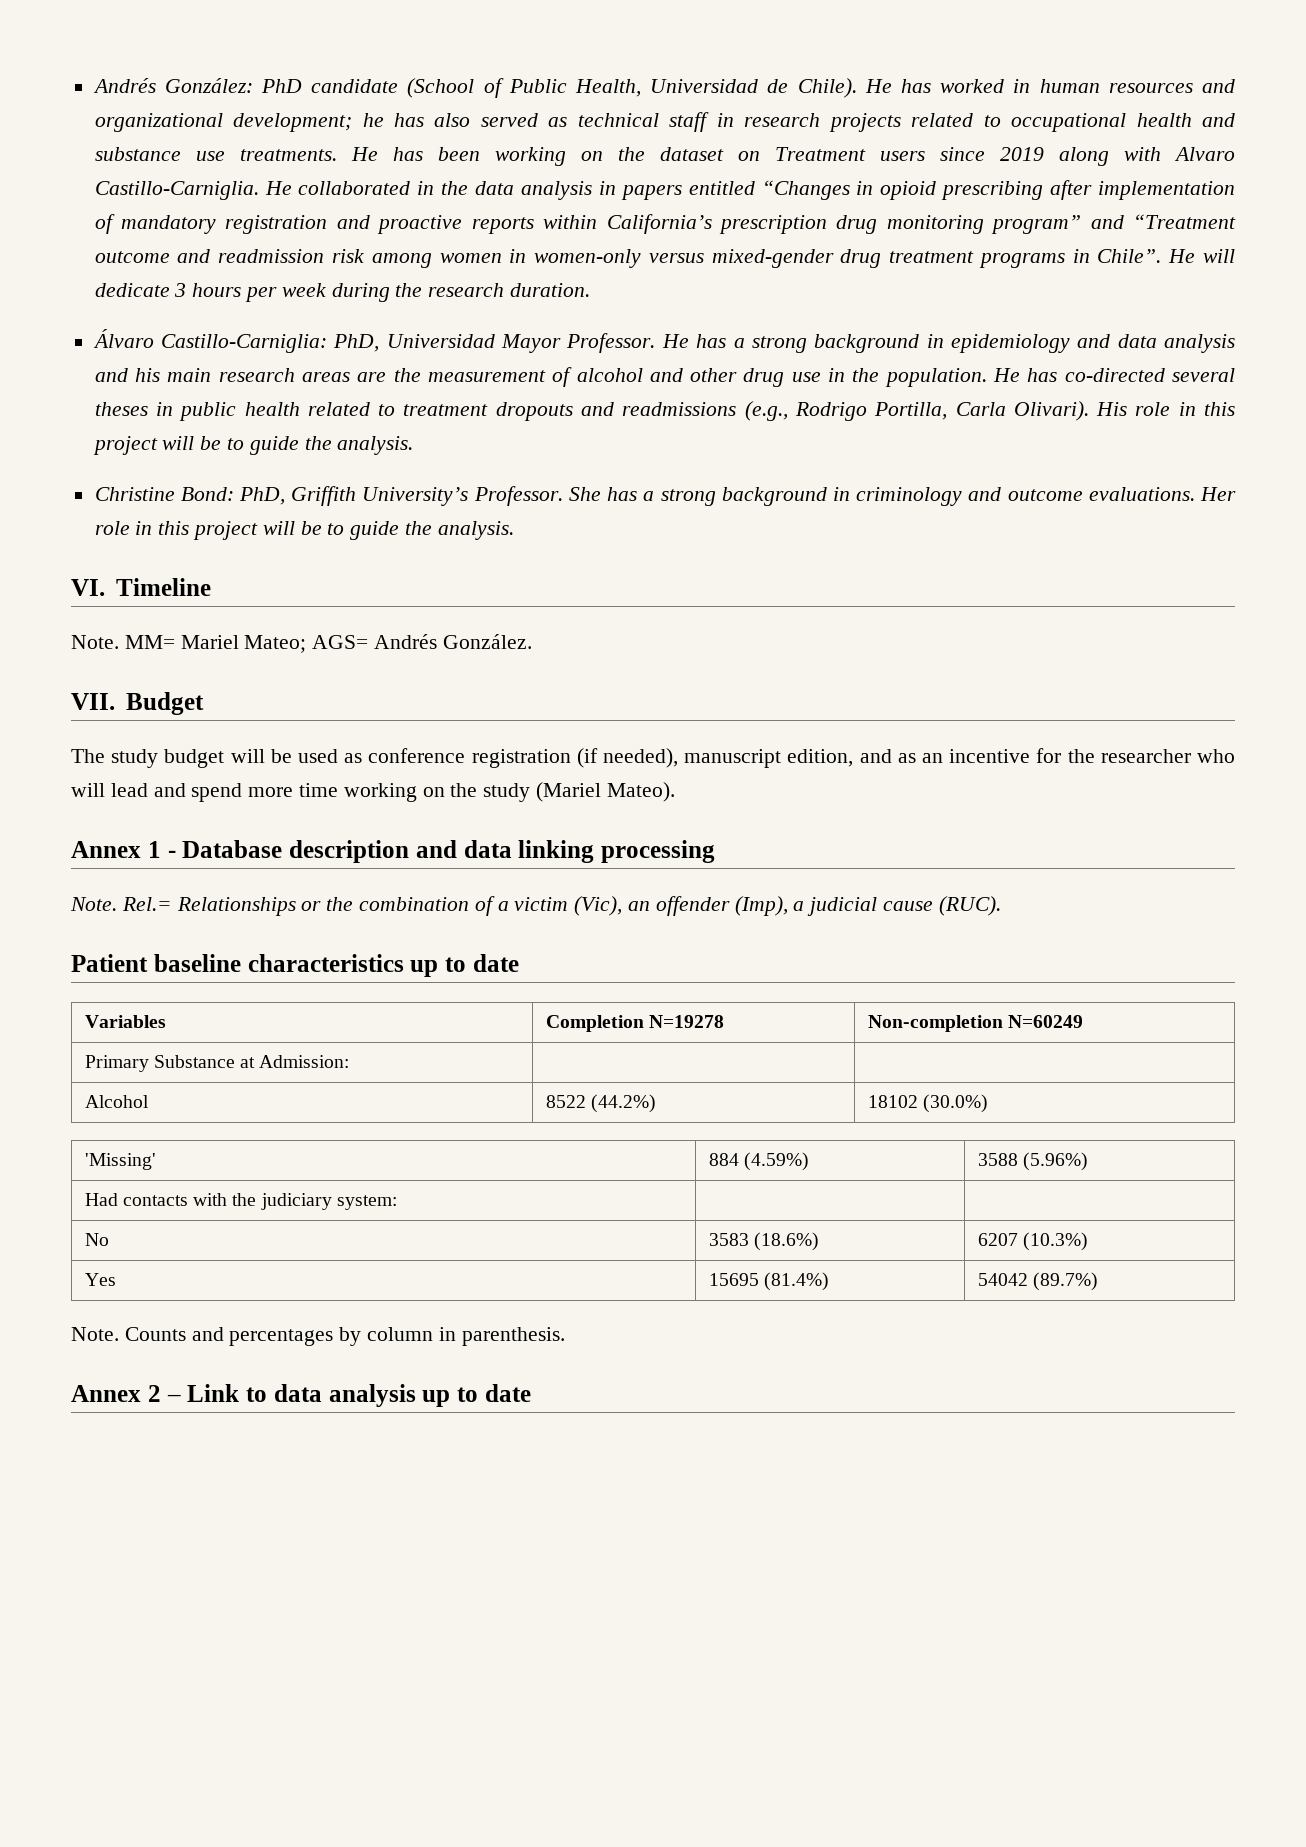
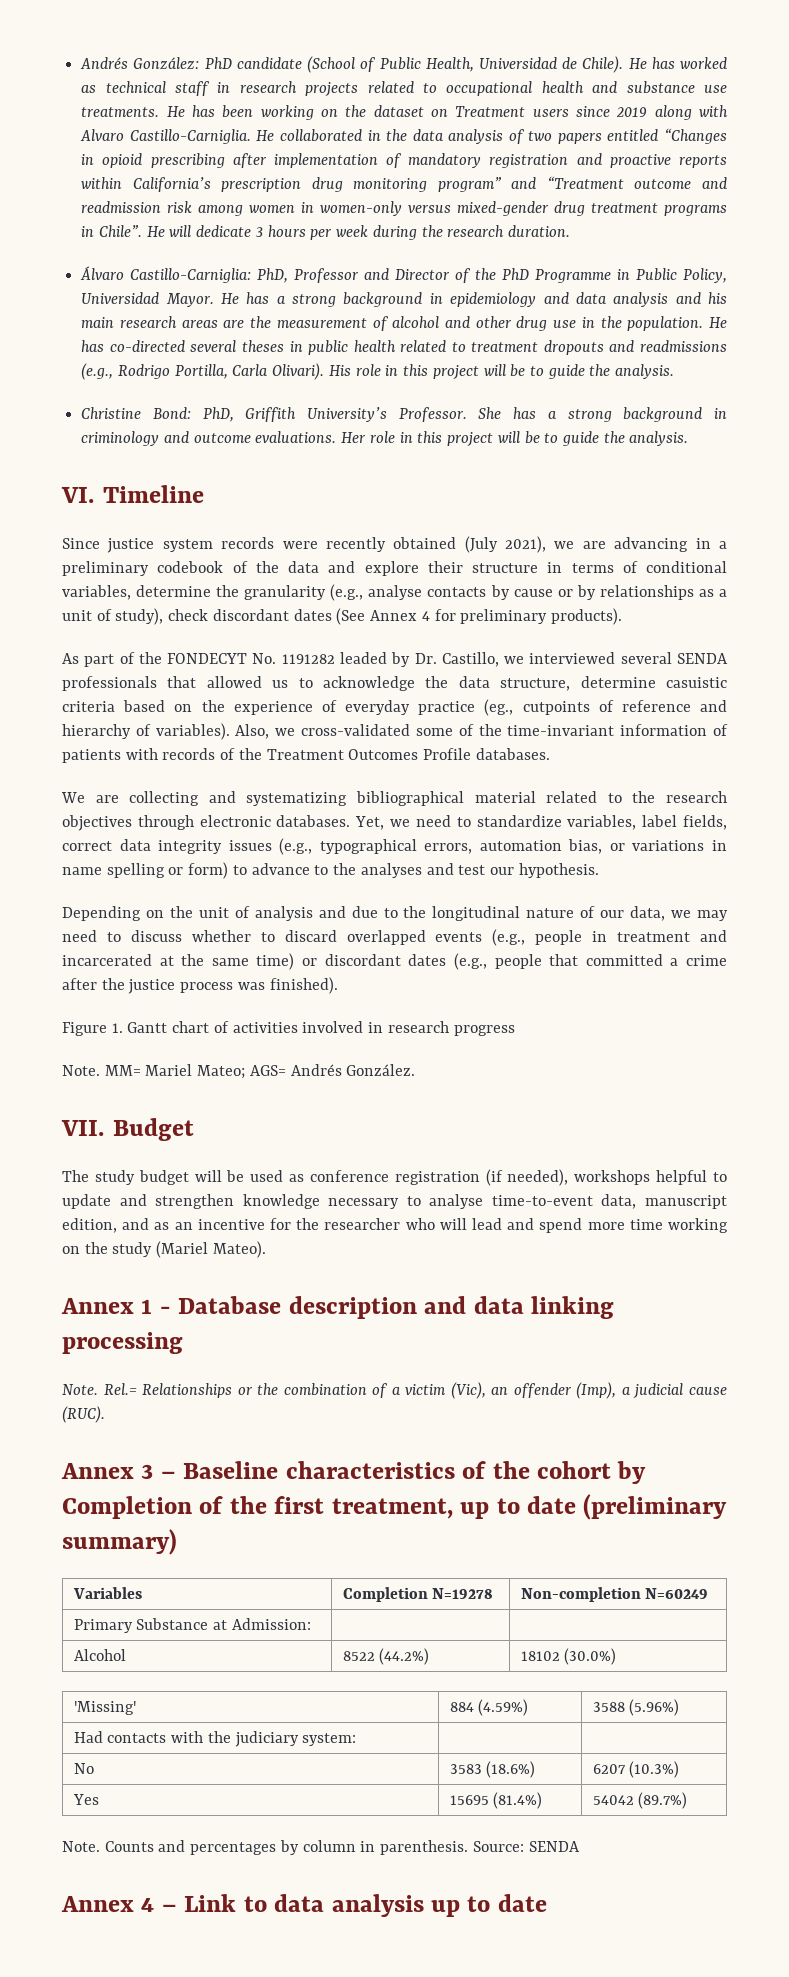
[1013,79,1236,93] [94,113,538,132] in human resources and organizational development; he has also served -> (728, 63) none
[598,181,616,195] in -> [508,129,553,144] of two
[386,333,656,353] Universidad Mayor Professor. -> [294,268,727,283] [81,292,214,307] Professor and Director of the PhD Programme in Public Policy, Universidad Mayor.
(211, 587) none -> [62,536,727,553] [62,561,727,576] [62,584,728,601] [62,608,622,625] [62,652,728,667] [62,676,727,691] [62,699,727,716] [62,723,728,740] [62,748,550,763] [61,791,728,806] [62,815,727,831] [62,838,727,855] [62,862,599,879] [62,906,728,921] [62,929,727,946] [62,953,728,970] [62,977,338,994] [62,1021,515,1036] // Since justice system records were recently obtained (July 2021), we are advancing in a preliminary codebook of the data and explore their structure in terms of conditional variables, determine the granularity (e.g., analyse contacts by cause or by relationships as a unit of study), check discordant dates (See Annex 4 for preliminary products). // As part of the FONDECYT No. 1191282 leaded by Dr. Castillo, we interviewed several SENDA professionals that allowed us to acknowledge the data structure, determine casuistic criteria based on the experience of everyday practice (eg., cutpoints of reference and hierarchy of variables). Also, we cross-validated some of the time-invariant information of patients with records of the Treatment Outcomes Profile databases. // We are collecting and systematizing bibliographical material related to the research objectives through electronic databases. Yet, we need to standardize variables, label fields, correct data integrity issues (e.g., typographical errors, automation bias, or variations in name spelling or form) to advance to the analyses and test our hypothesis. // Depending on the unit of analysis and due to the longitudinal nature of our data, we may need to discuss whether to discard overlapped events (e.g., people in treatment and incarcerated at the same time) or discordant dates (e.g., people that committed a crime after the justice process was finished). // Figure 1. Gantt chart of activities involved in research progress
(678, 758) none -> [574,1170,727,1185] [62,1194,637,1209] workshops helpful to update and strengthen knowledge necessary to analyse time-to-event data,
[71,954,519,977] Patient baseline characteristics up to date -> [61,1461,647,1484] [62,1494,728,1520] [62,1529,177,1555] Annex 3 – Baseline characteristics of the cohort by Completion of the first treatment, up to date (preliminary summary)
[71,1385,161,1402] // Annex 2 -> [472,1841,580,1852] [61,1896,155,1912] Source: SENDA // Annex 4

